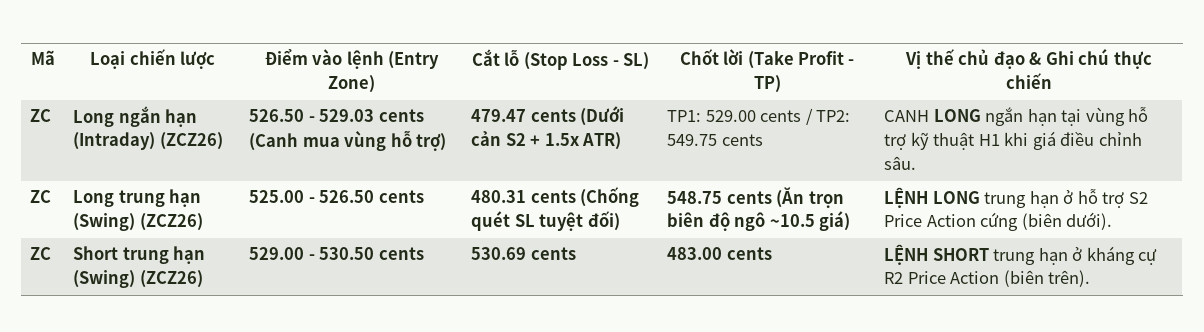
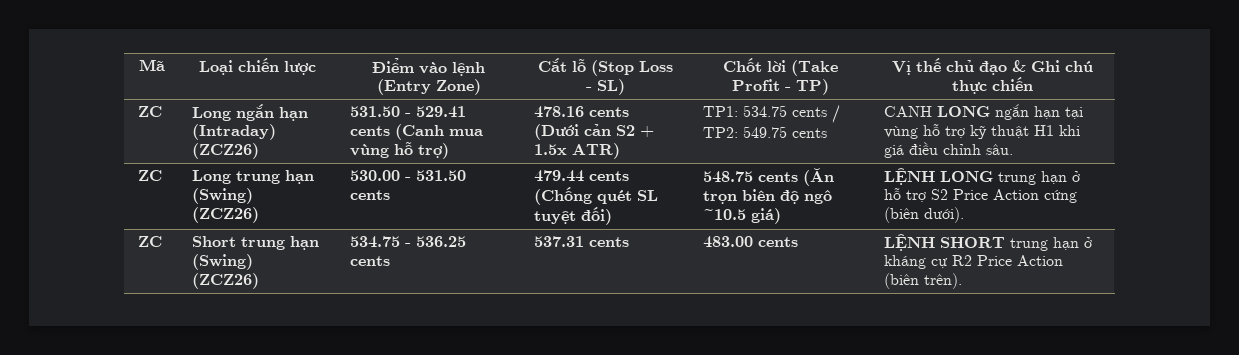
[249,109,375,122] 526.50 - 529.03 -> [349,106,466,118] 531.50 - 529.41
[471,109,527,122] 479.47 -> [533,106,584,118] 478.16
[705,110,756,122] 529.00 -> [742,105,787,117] 534.75
[249,190,424,203] [471,190,527,203] 525.00 - 526.50 cents | 480.31 -> [349,170,466,181] [349,190,390,200] [533,170,584,182] 530.00 - 531.50 cents | 479.44
[249,247,424,260] [471,247,527,260] 529.00 - 530.50 cents | 530.69 -> [349,236,466,248] [349,256,390,266] [533,236,584,247] 534.75 - 536.25 cents | 537.31

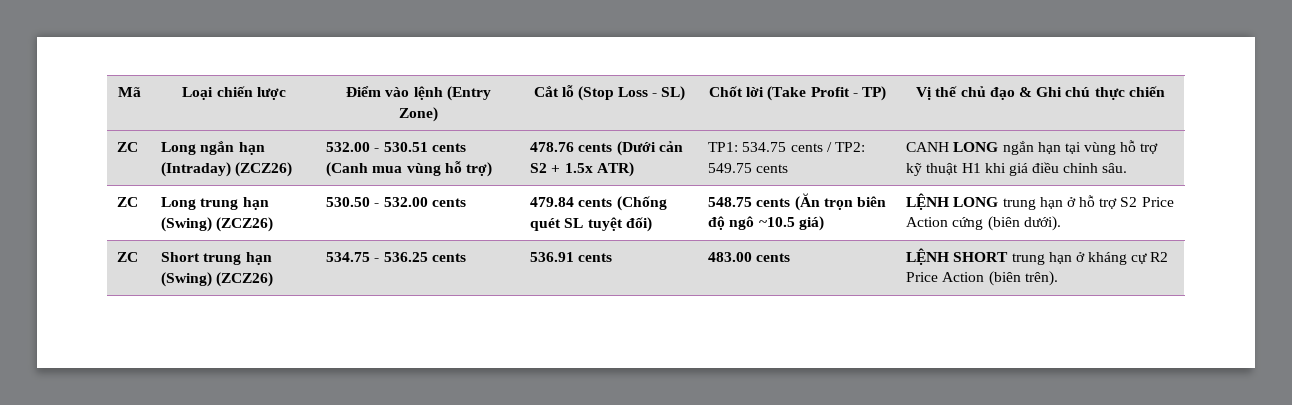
[349,106,466,118] 531.50 - 529.41 -> [326,142,428,152] 532.00 - 530.51
[533,106,584,118] 478.16 -> [530,142,575,152] 478.76
[349,170,466,181] [349,190,390,200] [533,170,584,182] 530.00 - 531.50 cents | 479.44 -> [326,197,466,207] [530,197,575,207] 530.50 - 532.00 cents | 479.84
[533,236,584,247] 537.31 -> [530,252,575,262] 536.91

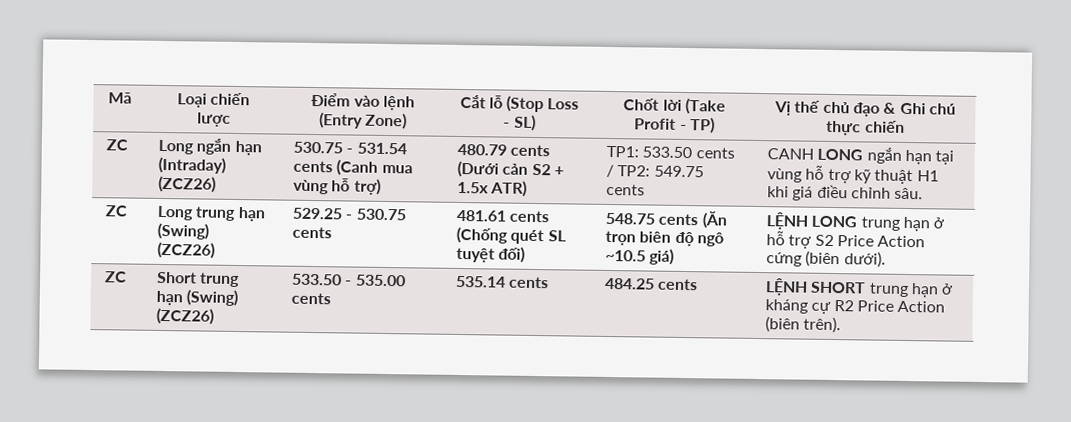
[326,142,428,152] 532.00 - 530.51 -> [293,141,407,155] 530.75 - 531.54
[530,142,575,152] 478.76 -> [457,143,508,156] 480.79
[742,142,787,152] 534.75 -> [642,146,693,159] 533.50
[326,197,466,207] [530,197,575,207] 530.50 - 532.00 cents | 479.84 -> [292,207,407,221] [292,226,333,239] [456,209,508,222] 529.25 - 530.75 cents | 481.61
[326,252,466,262] [530,252,613,262] [708,252,753,262] 534.75 - 536.25 cents | 536.91 cents | 483.00 -> [291,273,406,287] [291,292,332,305] [455,275,550,289] [604,277,656,290] 533.50 - 535.00 cents | 535.14 cents | 484.25

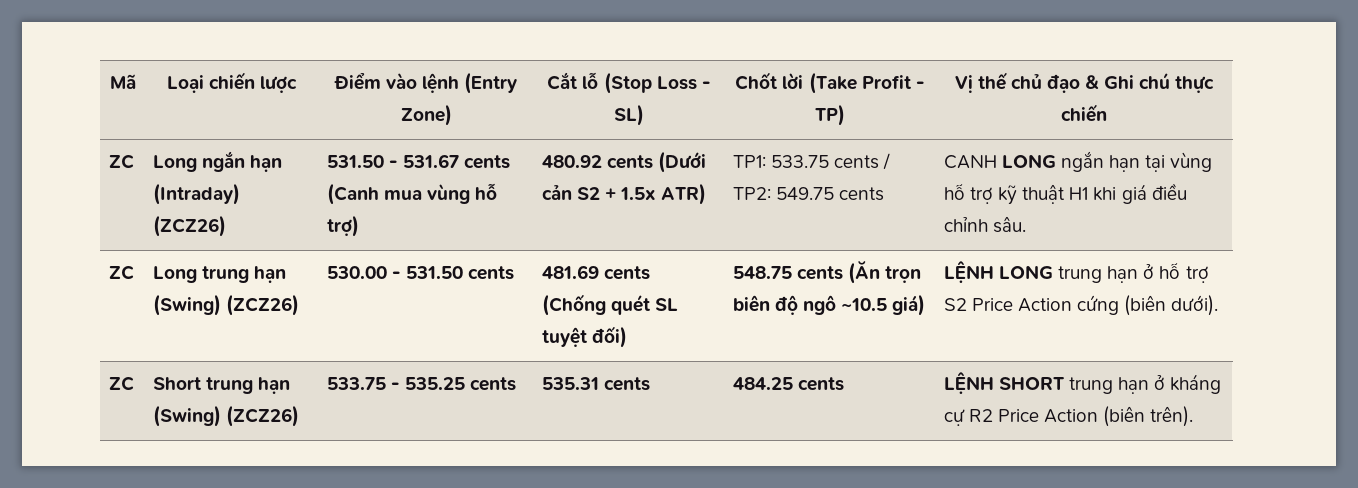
[293,141,407,155] 530.75 - 531.54 -> [326,154,460,168] 531.50 - 531.67
[457,143,508,156] 480.79 -> [541,155,602,168] 480.92
[642,146,693,159] 533.50 -> [770,155,829,168] 533.75
[292,207,407,221] [292,226,333,239] [456,209,508,222] 529.25 - 530.75 cents | 481.61 -> [326,266,515,280] [541,265,599,279] 530.00 - 531.50 cents | 481.69
[291,273,406,287] [291,292,332,305] [455,275,507,288] 533.50 - 535.00 cents | 535.14 -> [326,377,517,391] [541,377,599,390] 533.75 - 535.25 cents | 535.31

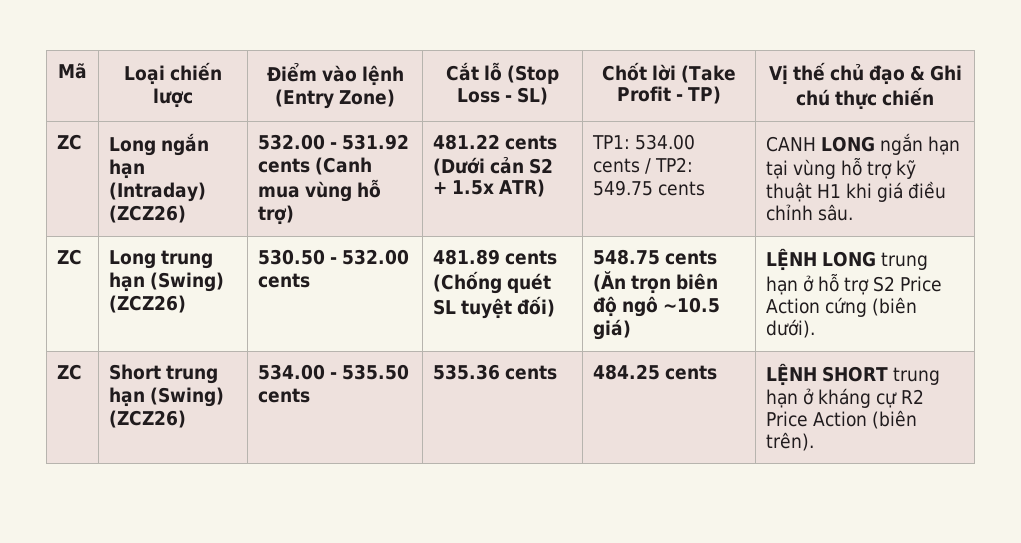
[326,154,460,168] 531.50 - 531.67 -> [258,134,410,150] 532.00 - 531.92
[541,155,602,168] 480.92 -> [433,134,501,150] 481.22
[770,155,829,168] 533.75 -> [635,134,696,150] 534.00
[326,266,515,280] [541,265,599,279] 530.00 - 531.50 cents | 481.69 -> [258,249,410,265] [258,273,311,288] [433,249,501,265] 530.50 - 532.00 cents | 481.89
[326,377,517,391] [541,377,599,390] 533.75 - 535.25 cents | 535.31 -> [258,364,410,380] [258,388,311,403] [433,364,501,380] 534.00 - 535.50 cents | 535.36

